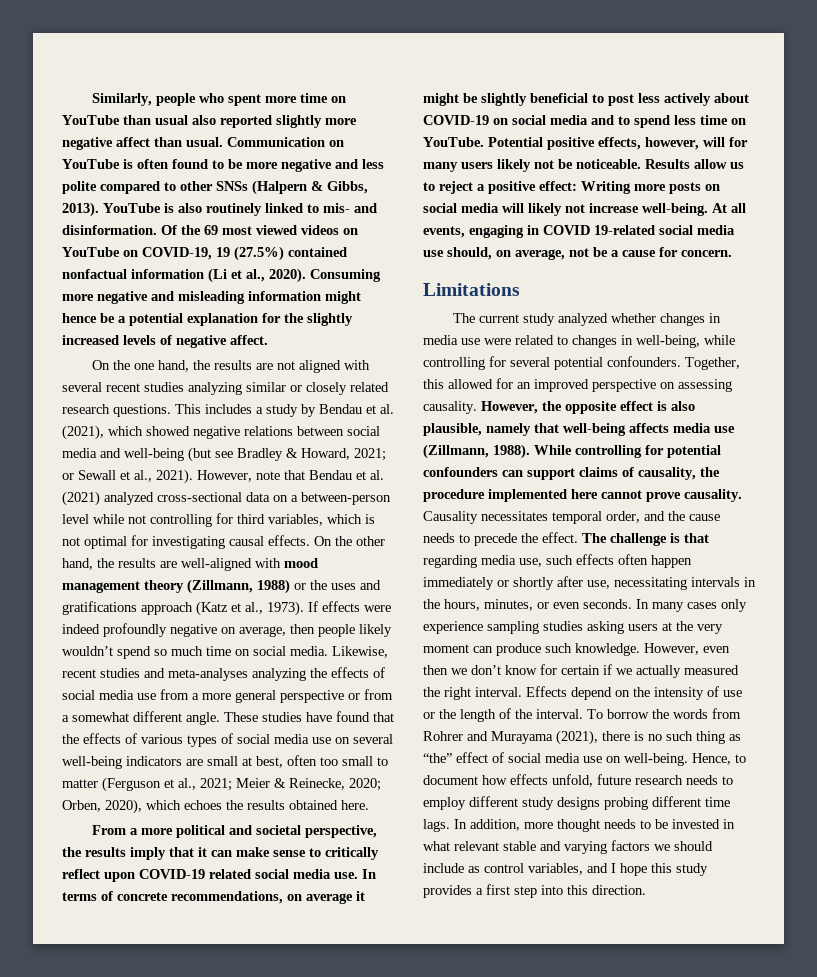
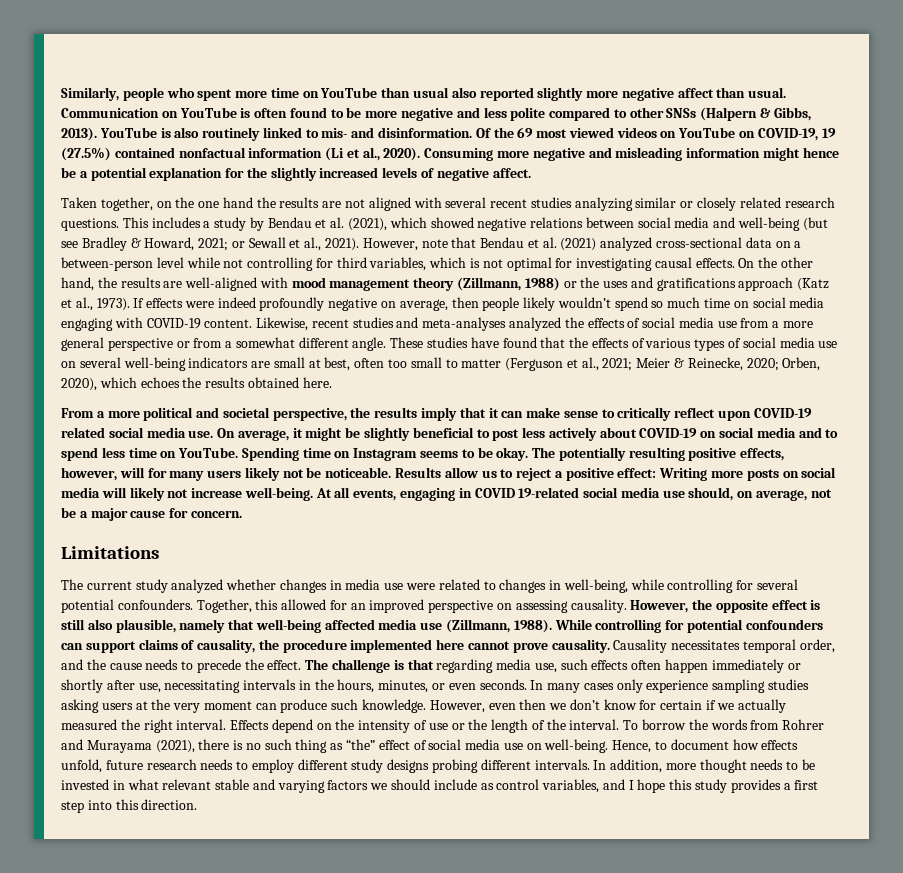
[91,360,110,370] On -> [61,197,172,211] Taken together, on
[157,360,189,372] hand, -> [222,197,253,208] hand
[290,646,328,656] media. -> [789,297,825,308] [61,317,253,331] media engaging with COVID-19 content.
[252,668,306,681] analyzing -> [509,317,562,331] analyzed
[362,869,376,879] [62,891,353,904] In terms of concrete recommendations, on average -> [217,428,289,441] On average,
[488,137,543,147] Potential -> [241,447,685,461] Spending time on Instagram seems to be okay. The potentially resulting
(619, 253) none -> [90,508,128,521] major
(667, 406) none -> [61,619,85,630] still
[629,423,669,433] affects -> [324,619,375,630] affected
[705,797,730,807] [423,819,450,832] time lags. -> [534,759,590,770] intervals.

